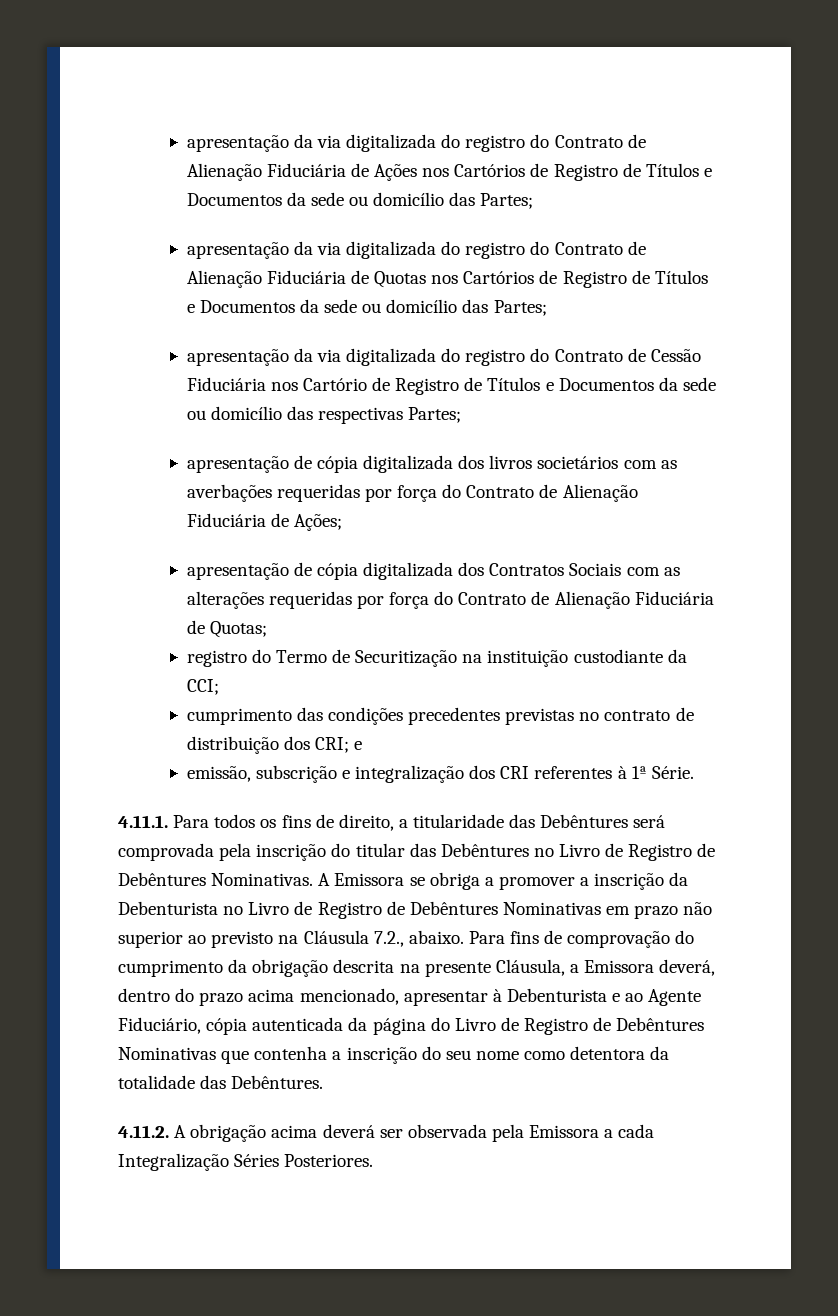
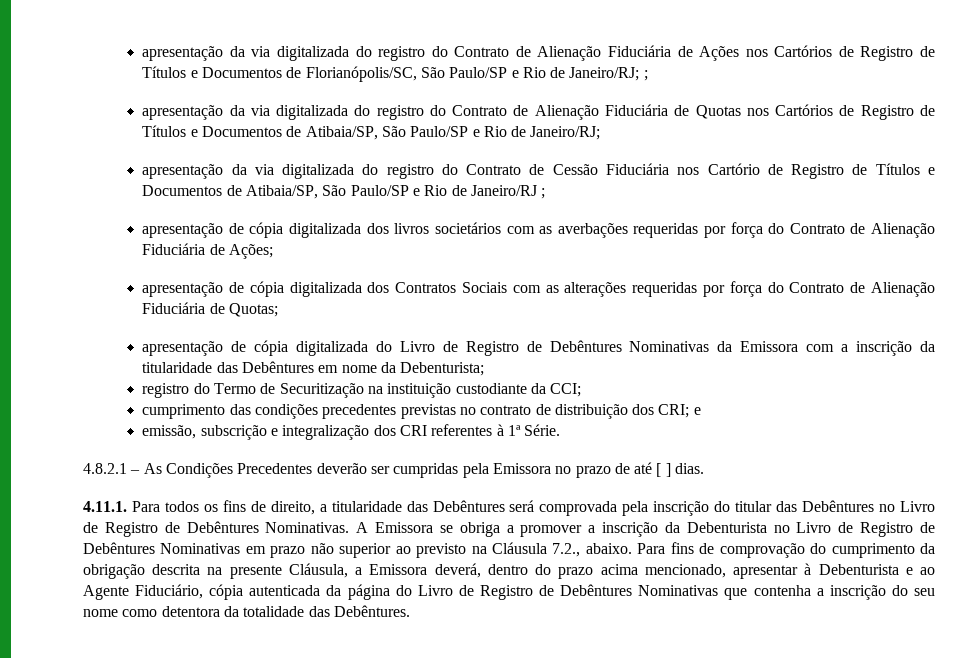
[286,192,534,209] da sede ou domicílio das Partes; -> [286,66,648,82] de Florianópolis/SC, São Paulo/SP e Rio de Janeiro/RJ; ;
[299,299,547,316] da sede ou domicílio das Partes; -> [286,126,601,140] de Atibaia/SP, São Paulo/SP e Rio de Janeiro/RJ;
[658,377,717,391] [186,406,462,424] da sede ou domicílio das respectivas Partes; -> [226,185,546,199] de Atibaia/SP, São Paulo/SP e Rio de Janeiro/RJ ;
(267, 629) none -> [142,340,936,356] [142,361,485,376] // apresentação de cópia digitalizada do Livro de Registro de Debêntures Nominativas da Emissora com a inscrição da titularidade das Debêntures em nome da Debenturista;
(694, 772) none -> [83,462,705,478] // 4.8.2.1 – As Condições Precedentes deverão ser cumpridas pela Emissora no prazo de até [ ] dias.
[118,1124,655,1142] [118,1153,374,1171] // 4.11.2. A obrigação acima deverá ser observada pela Emissora a cada Integralização Séries Posteriores. -> (410, 611) none

